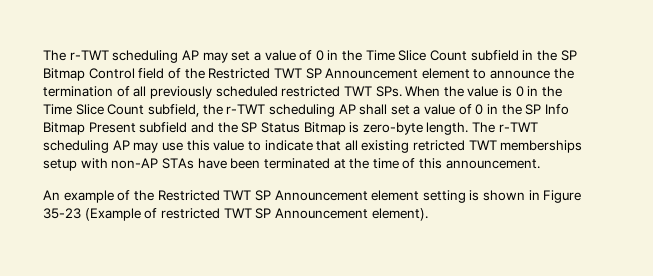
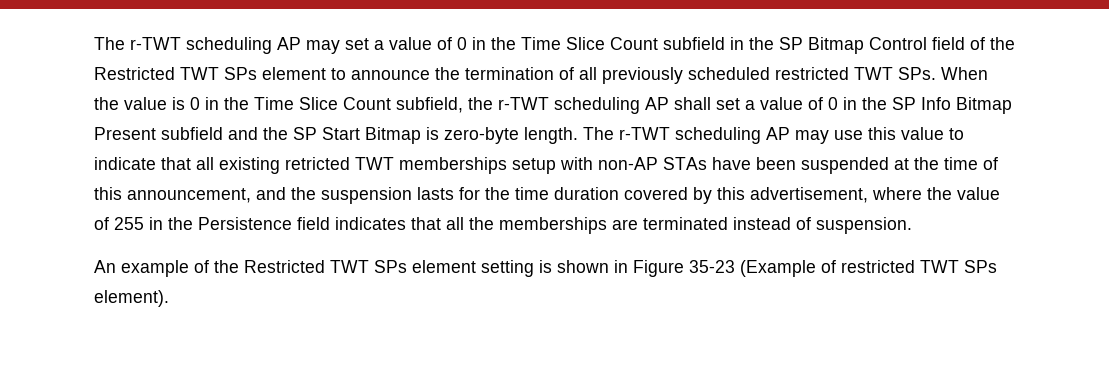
[305,68,419,79] SP Announcement -> [224,67,257,80] SPs
[260,122,300,133] Status -> [322,127,360,140] Start
[263,158,330,169] terminated -> [801,157,889,174] suspended
[445,159,540,169] announcement. -> [127,187,1000,204] [94,217,912,234] announcement, and the suspension lasts for the time duration covered by this advertisement, where the value of 255 in the Persistence field indicates that all the memberships are terminated instead of suspension.
[254,190,368,201] SP Announcement -> [374,260,407,273] SPs
[255,208,368,219] SP Announcement -> [964,260,997,273] SPs

